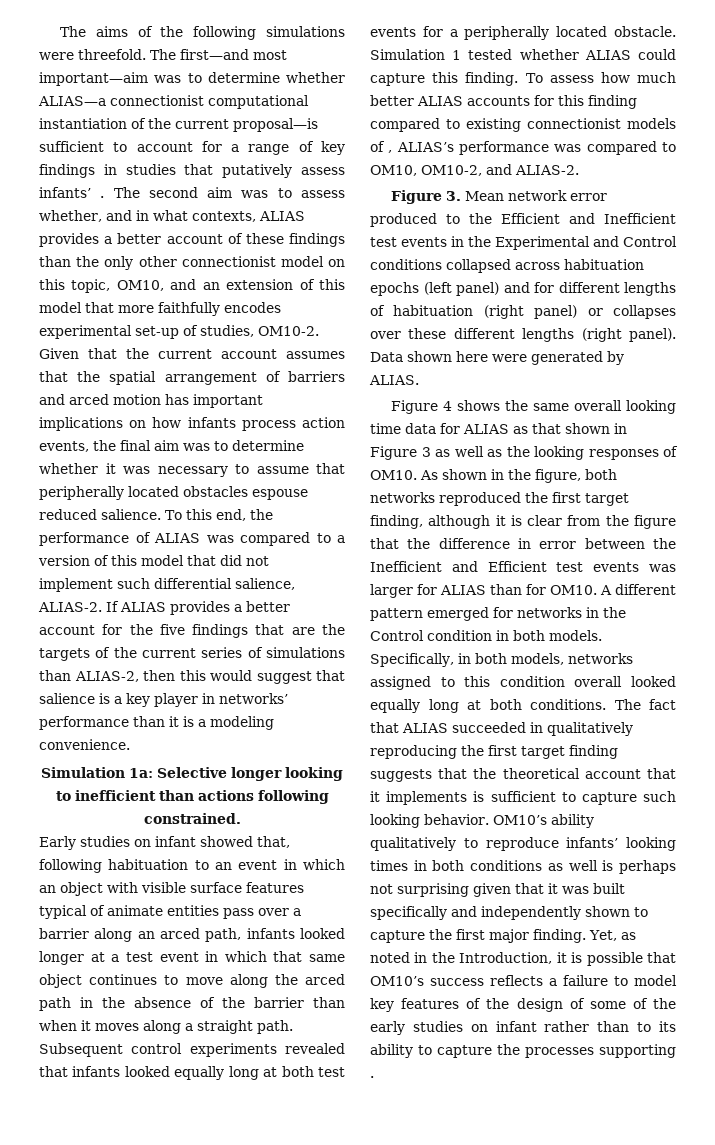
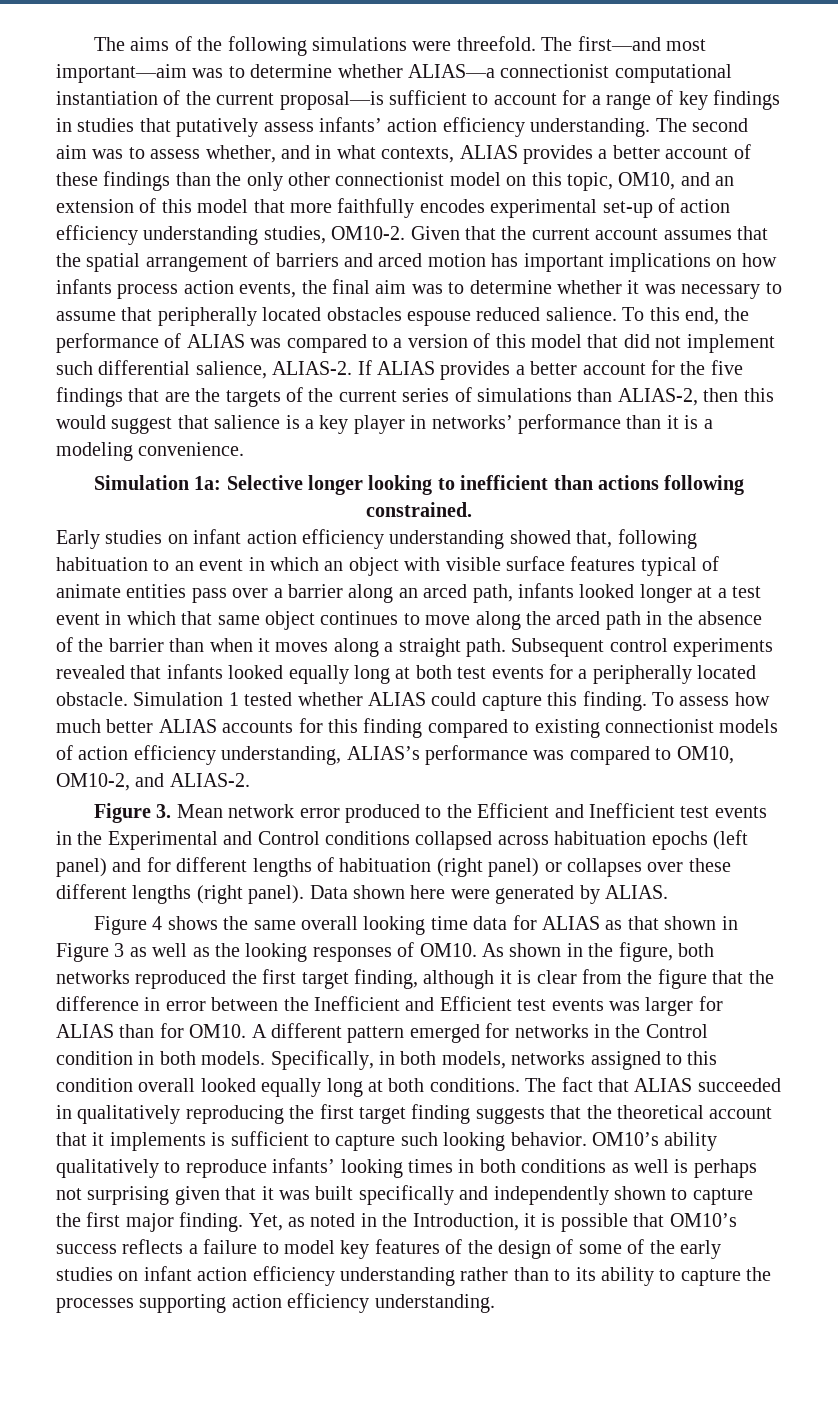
[100,196,105,198] . -> [387,117,651,137] action efficiency understanding.
(198, 330) none -> [680,199,731,213] [56,225,259,245] action efficiency understanding
(196, 841) none -> [246,529,505,549] action efficiency understanding
[388,150,393,153] , -> [78,745,342,765] action efficiency understanding,
(537, 1026) none -> [197,1266,455,1286] action efficiency understanding
[370,1076,374,1078] . -> [231,1293,495,1313] action efficiency understanding.

